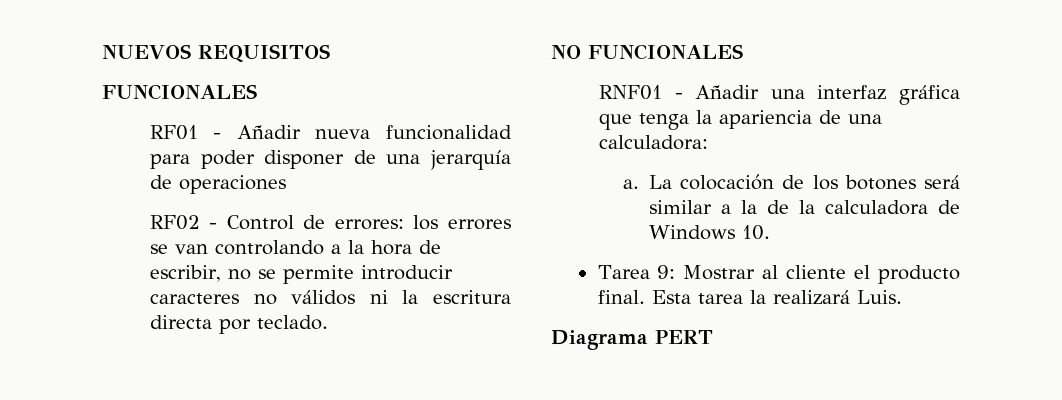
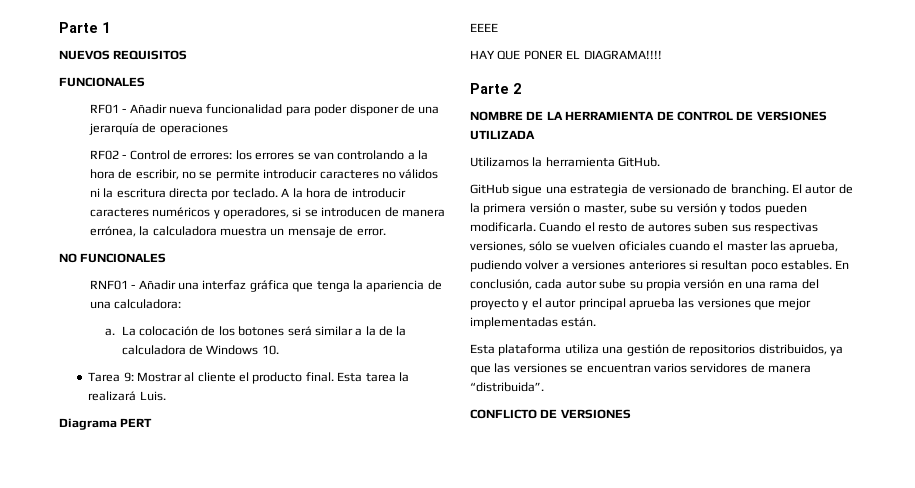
(102, 51) none -> [59,22,110,33] Parte 1 //
(328, 322) none -> [281,188,406,198] [89,207,445,219] [89,226,386,238] A la hora de introducir caracteres numéricos y operadores, si se introducen de manera errónea, la calculadora muestra un mensaje de error.
(713, 337) none -> [470,23,498,32] [470,50,662,60] [470,83,521,94] [470,111,827,121] [470,130,535,140] [470,157,661,167] [470,184,853,196] [470,203,807,215] [470,222,818,234] [470,241,839,253] [470,260,850,272] [470,279,819,291] [470,298,812,310] [470,317,597,329] [470,344,843,356] [470,363,811,375] [470,382,544,392] [470,409,631,419] // EEEE // HAY QUE PONER EL DIAGRAMA!!!! // Parte 2 // NOMBRE DE LA HERRAMIENTA DE CONTROL DE VERSIONES UTILIZADA // Utilizamos la herramienta GitHub. // GitHub sigue una estrategia de versionado de branching. El autor de la primera versión o master, sube su versión y todos pueden modificarla. Cuando el resto de autores suben sus respectivas versiones, sólo se vuelven oficiales cuando el master las aprueba, pudiendo volver a versiones anteriores si resultan poco estables. En conclusión, cada autor sube su propia versión en una rama del proyecto y el autor principal aprueba las versiones que mejor implementadas están. // Esta plataforma utiliza una gestión de repositorios distribuidos, ya que las versiones se encuentran varios servidores de manera “distribuida”. // CONFLICTO DE VERSIONES

